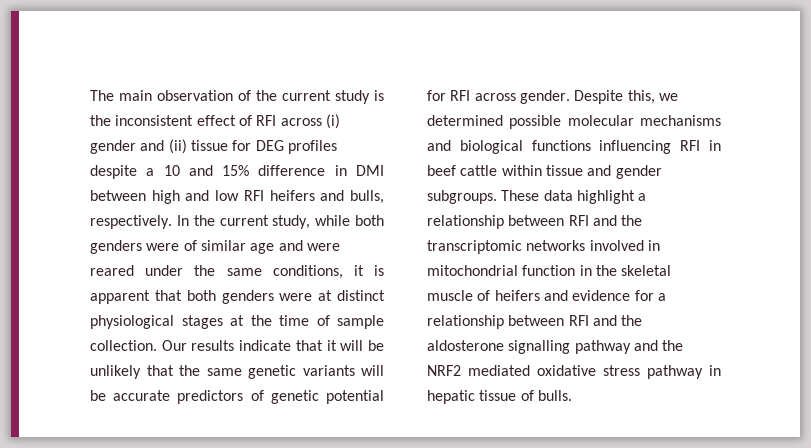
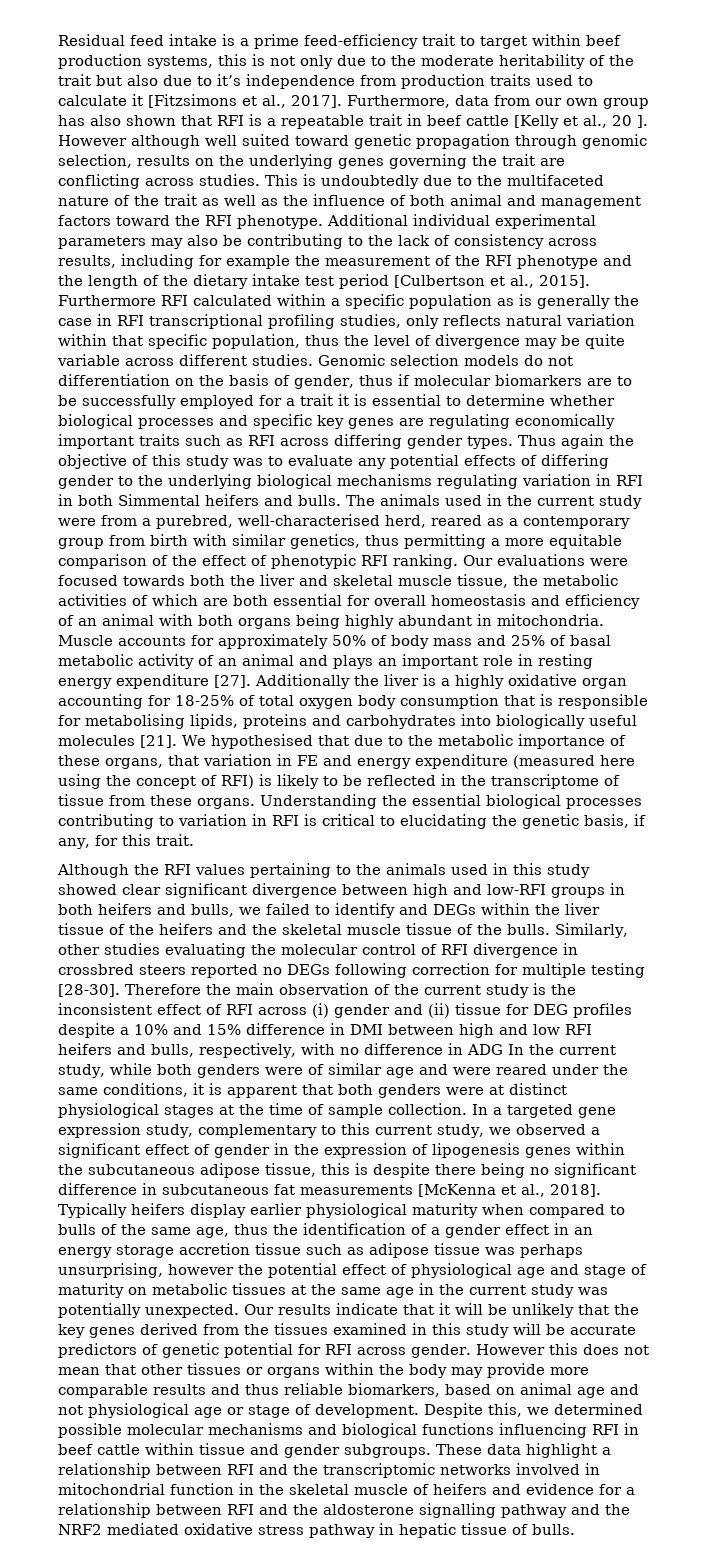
[90,90,114,101] The -> [58,34,621,49] [58,54,634,69] [58,74,593,89] [58,94,649,109] [58,114,648,129] [58,134,647,149] [58,154,565,169] [58,174,604,189] [58,194,641,209] [58,214,596,229] [58,234,597,249] [58,254,632,269] [58,274,590,289] [58,294,639,309] [58,314,635,329] [58,334,625,349] [57,354,573,366] [58,374,632,389] [58,394,615,409] [58,414,615,429] [58,434,634,449] [58,454,609,469] [58,474,643,489] [58,494,642,509] [58,514,630,529] [58,534,622,549] [58,554,628,569] [58,574,618,588] [58,594,640,609] [58,614,604,629] [58,634,611,649] [58,654,593,669] [58,674,627,689] [58,694,648,709] [58,714,637,729] [58,734,626,749] [58,754,635,769] [58,774,620,789] [58,794,642,809] [58,814,646,829] [58,834,194,849] [57,863,590,878] [58,883,625,898] [58,903,600,918] [58,923,628,938] [58,943,578,958] [58,963,645,978] [58,984,231,997] Residual feed intake is a prime feed-efficiency trait to target within beef production systems, this is not only due to the moderate heritability of the trait but also due to it’s independence from production traits used to calculate it [Fitzsimons et al., 2017]. Furthermore, data from our own group has also shown that RFI is a repeatable trait in beef cattle [Kelly et al., 20 ]. However although well suited toward genetic propagation through genomic selection, results on the underlying genes governing the trait are conflicting across studies. This is undoubtedly due to the multifaceted nature of the trait as well as the influence of both animal and management factors toward the RFI phenotype. Additional individual experimental parameters may also be contributing to the lack of consistency across results, including for example the measurement of the RFI phenotype and the length of the dietary intake test period [Culbertson et al., 2015]. Furthermore RFI calculated within a specific population as is generally the case in RFI transcriptional profiling studies, only reflects natural variation within that specific population, thus the level of divergence may be quite variable across different studies. Genomic selection models do not differentiation on the basis of gender, thus if molecular biomarkers are to be successfully employed for a trait it is essential to determine whether biological processes and specific key genes are regulating economically important traits such as RFI across differing gender types. Thus again the objective of this study was to evaluate any potential effects of differing gender to the underlying biological mechanisms regulating variation in RFI in both Simmental heifers and bulls. The animals used in the current study were from a purebred, well-characterised herd, reared as a contemporary group from birth with similar genetics, thus permitting a more equitable comparison of the effect of phenotypic RFI ranking. Our evaluations were focused towards both the liver and skeletal muscle tissue, the metabolic activities of which are both essential for overall homeostasis and efficiency of an animal with both organs being highly abundant in mitochondria. Muscle accounts for approximately 50% of body mass and 25% of basal metabolic activity of an animal and plays an important role in resting energy expenditure [27]. Additionally the liver is a highly oxidative organ accounting for 18-25% of total oxygen body consumption that is responsible for metabolising lipids, proteins and carbohydrates into biologically useful molecules [21]. We hypothesised that due to the metabolic importance of these organs, that variation in FE and energy expenditure (measured here using the concept of RFI) is likely to be reflected in the transcriptome of tissue from these organs. Understanding the essential biological processes contributing to variation in RFI is critical to elucidating the genetic basis, if any, for this trait. // Although the RFI values pertaining to the animals used in this study showed clear significant divergence between high and low-RFI groups in both heifers and bulls, we failed to identify and DEGs within the liver tissue of the heifers and the skeletal muscle tissue of the bulls. Similarly, other studies evaluating the molecular control of RFI divergence in crossbred steers reported no DEGs following correction for multiple testing [28-30]. Therefore the
[163,165,180,176] 10 -> [134,1024,168,1035] 10%
[90,215,172,229] respectively. -> [199,1043,503,1058] respectively, with no difference in ADG
(157, 345) none -> [472,1104,616,1118] [58,1123,600,1138] [58,1143,625,1158] [58,1163,636,1178] [58,1183,601,1197] [58,1203,625,1218] [58,1223,593,1238] [58,1243,583,1258] [58,1263,647,1278] [58,1283,608,1298] [58,1303,239,1318] In a targeted gene expression study, complementary to this current study, we observed a significant effect of gender in the expression of lipogenesis genes within the subcutaneous adipose tissue, this is despite there being no significant difference in subcutaneous fat measurements [McKenna et al., 2018]. Typically heifers display earlier physiological maturity when compared to bulls of the same age, thus the identification of a gender effect in an energy storage accretion tissue such as adipose tissue was perhaps unsurprising, however the potential effect of physiological age and stage of maturity on metabolic tissues at the same age in the current study was potentially unexpected.
[206,365,355,379] same genetic variants -> [58,1323,509,1338] key genes derived from the tissues examined in this study
(570, 97) none -> [475,1343,649,1355] [58,1363,589,1378] [58,1383,639,1398] [58,1403,419,1418] However this does not mean that other tissues or organs within the body may provide more comparable results and thus reliable biomarkers, based on animal age and not physiological age or stage of development.

